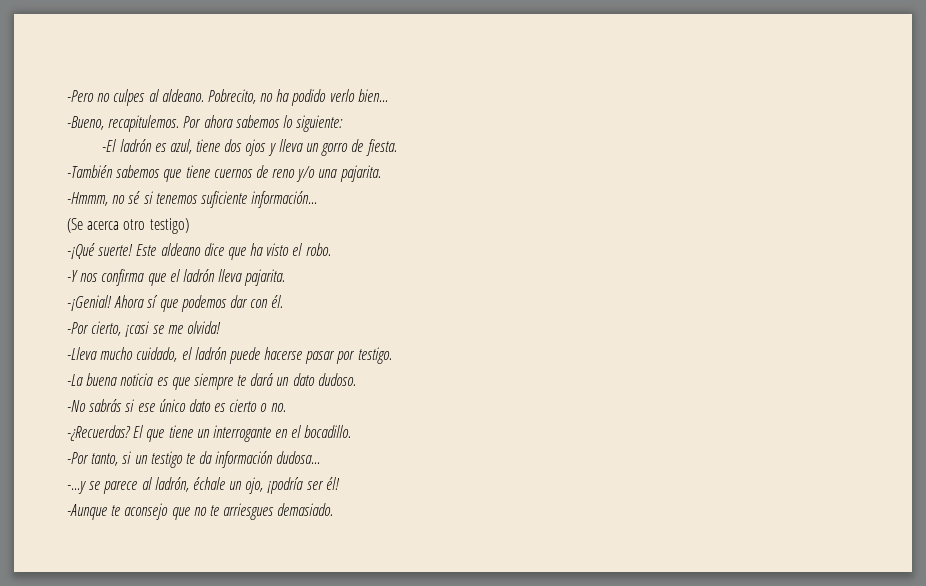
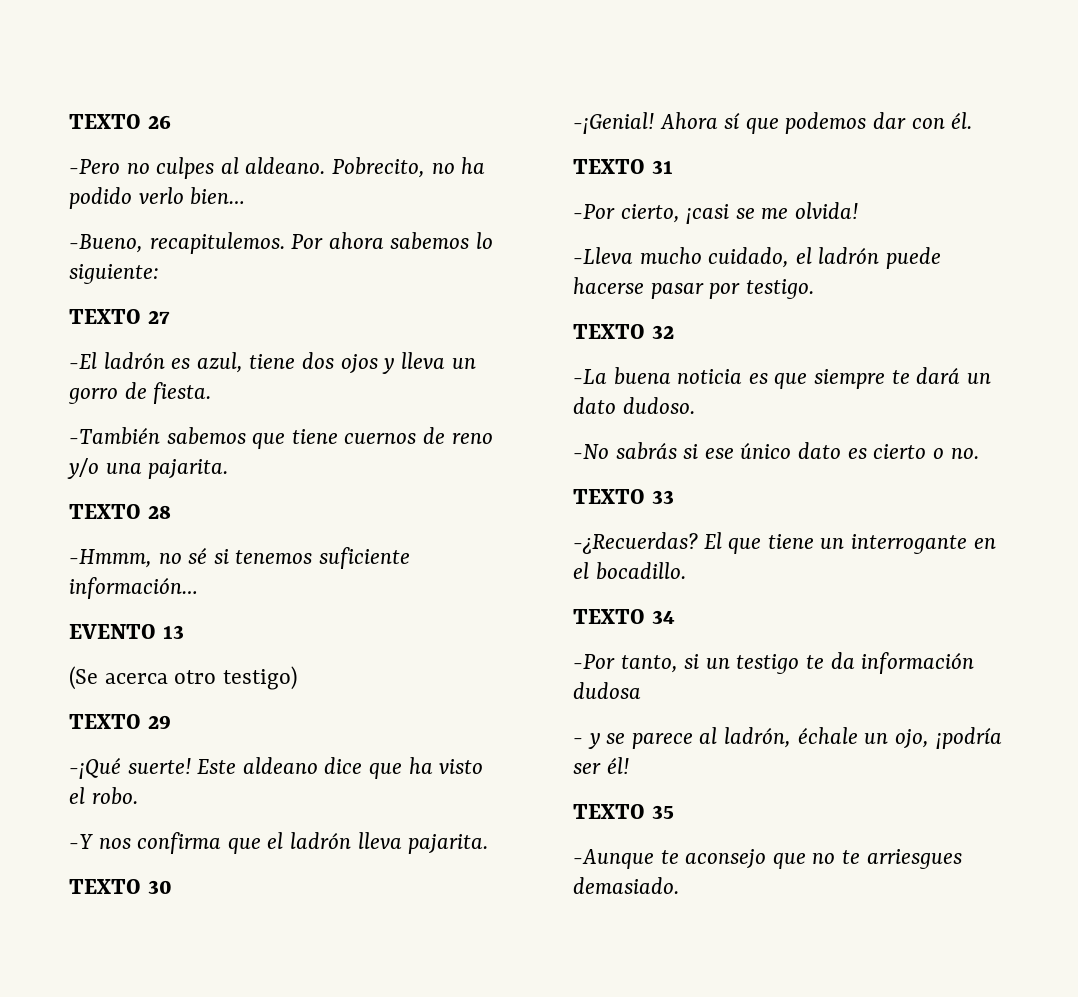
(67, 96) none -> [69,114,171,129] TEXTO 26 //
(344, 123) none -> [69,309,170,324] // TEXTO 27
(381, 173) none -> [69,504,171,519] // TEXTO 28
(318, 199) none -> [69,624,184,639] // EVENTO 13
(189, 226) none -> [69,714,171,729] // TEXTO 29
(286, 277) none -> [69,879,172,894] // TEXTO 30
(284, 301) none -> [573,159,673,174] // TEXTO 31
(392, 355) none -> [573,324,674,339] // TEXTO 32
(286, 407) none -> [573,489,674,504] // TEXTO 33
(352, 431) none -> [573,609,675,624] // TEXTO 34
[276,451,321,464] [67,481,86,494] dudosa… // -…y -> [573,682,641,699] [573,733,600,749] dudosa // - y
(340, 483) none -> [573,804,674,819] // TEXTO 35

